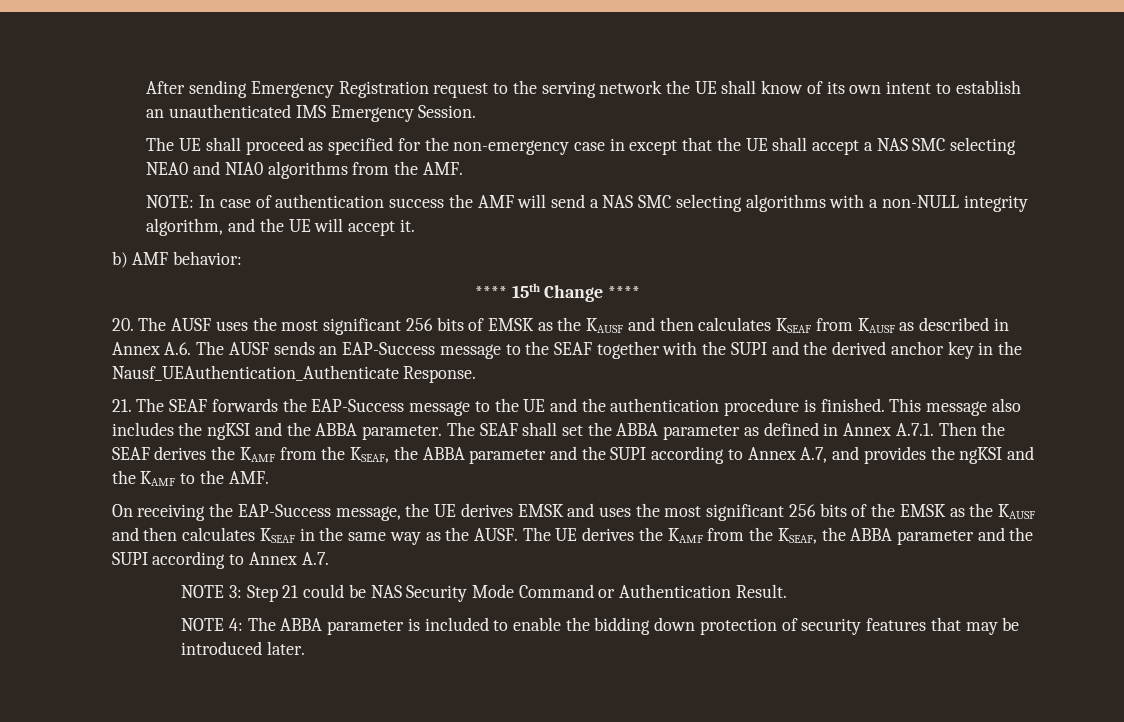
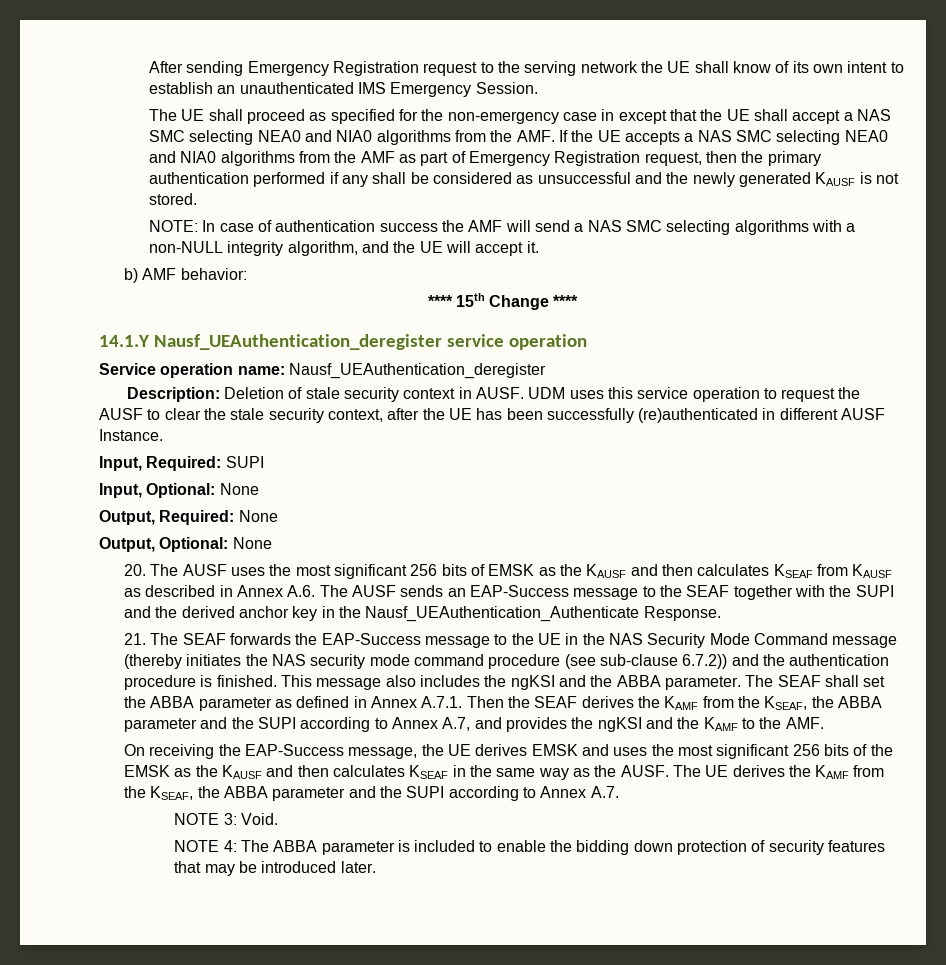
(463, 168) none -> [559,130,888,145] [149,151,821,166] [149,172,899,187] [149,193,198,205] If the UE accepts a NAS SMC selecting NEA0 and NIA0 algorithms from the AMF as part of Emergency Registration request, then the primary authentication performed if any shall be considered as unsuccessful and the newly generated KAUSF is not stored.
(641, 292) none -> [99,334,588,350] [99,363,546,379] [126,387,861,402] [99,408,886,423] [99,429,163,441] [99,456,264,471] [99,483,259,498] [99,510,278,525] [99,537,272,552] // 14.1.Y Nausf_UEAuthentication_deregister service operation // Service operation name: Nausf_UEAuthentication_deregister // Description: Deletion of stale security context in AUSF. UDM uses this service operation to request the AUSF to clear the stale security context, after the UE has been successfully (re)authenticated in different AUSF Instance. // Input, Required: SUPI // Input, Optional: None // Output, Required: None // Output, Optional: None
(546, 405) none -> [565,633,898,648] [124,654,728,669] in the NAS Security Mode Command message (thereby initiates the NAS security mode command procedure (see sub-clause 6.7.2))
[246,584,787,602] Step 21 could be NAS Security Mode Command or Authentication Result. -> [240,813,278,825] Void.

